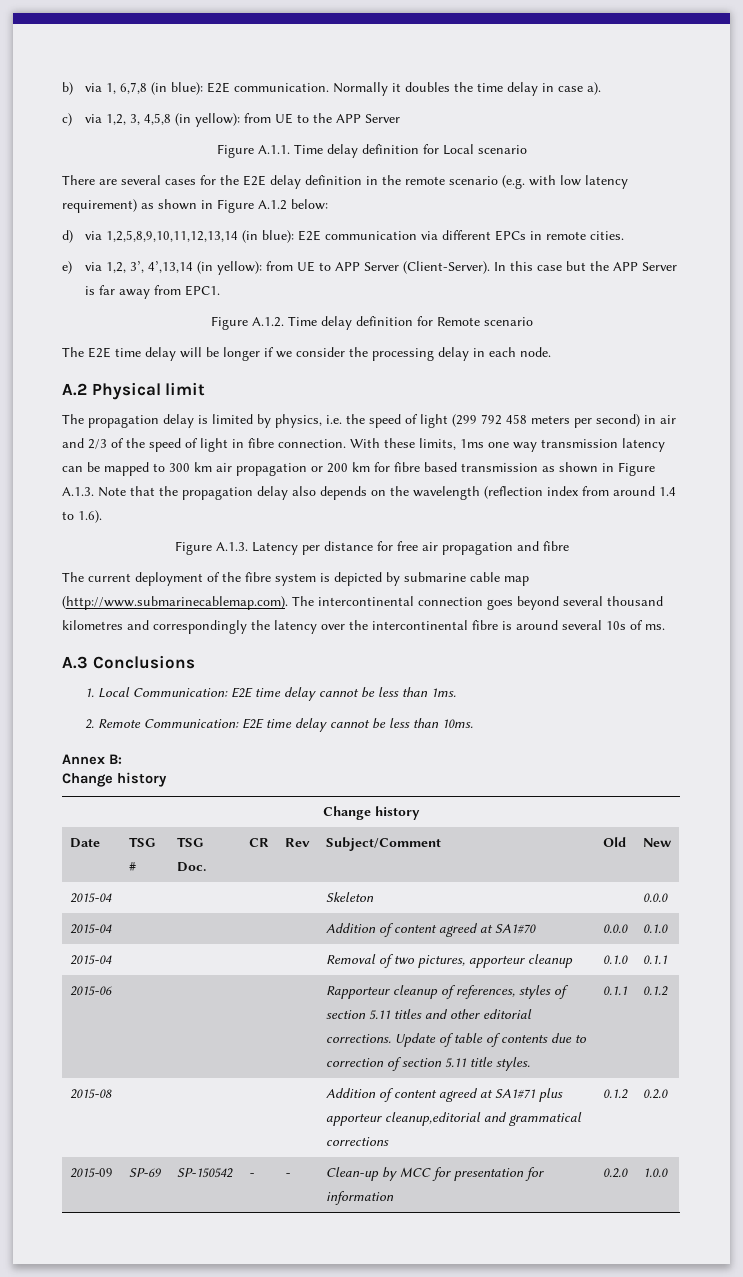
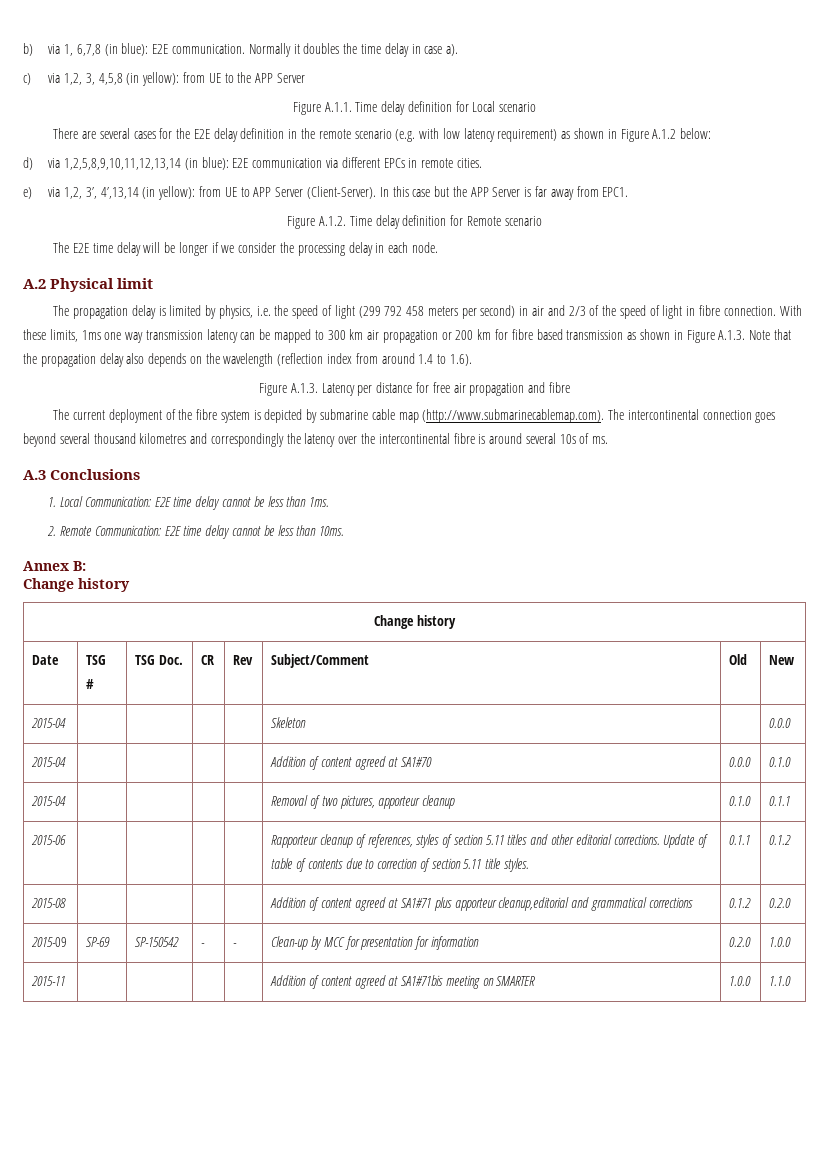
(668, 1172) none -> [31,976,66,986] [270,975,536,989] [729,976,752,986] [769,976,792,986] // 2015-11 | | | | | Addition of content agreed at SA1#71bis meeting on SMARTER | 1.0.0 | 1.1.0

